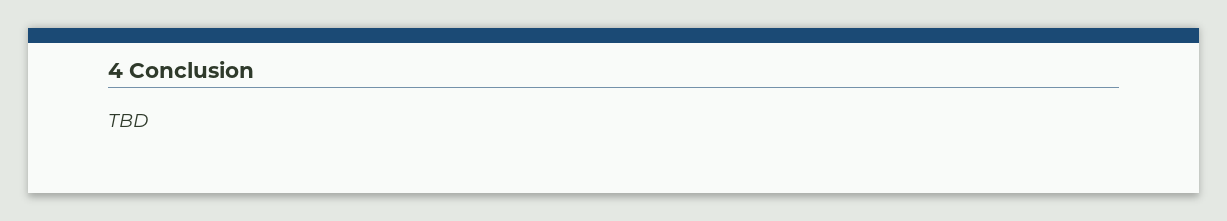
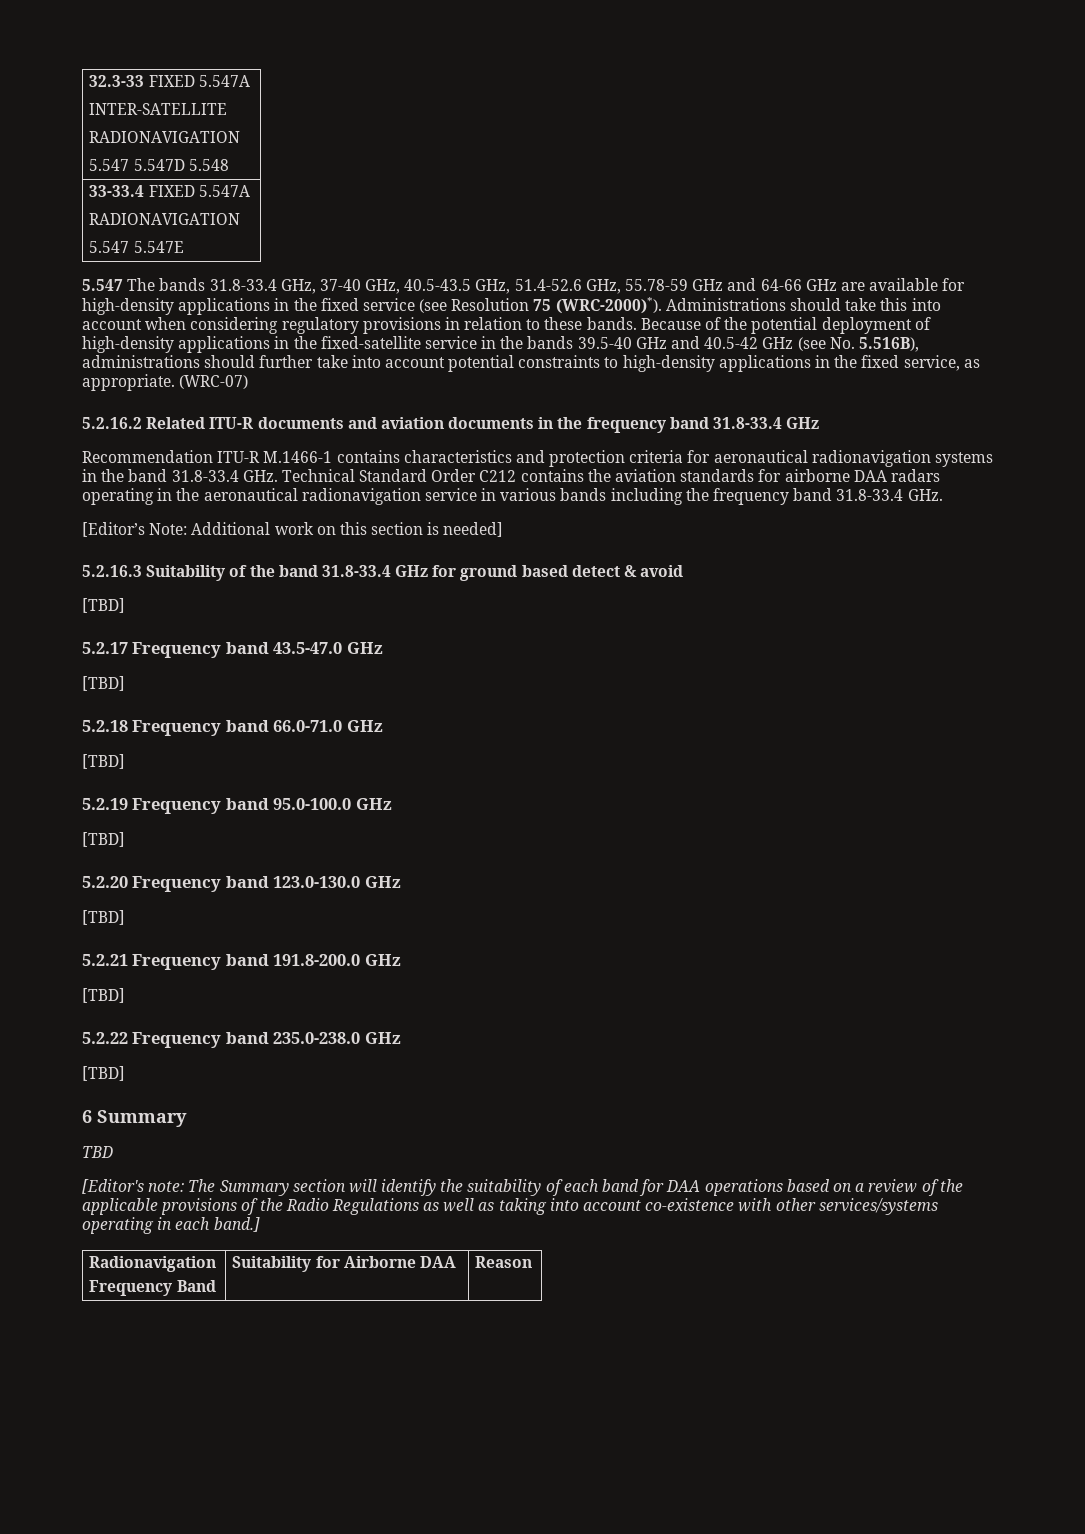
[108,61,254,78] [108,114,148,127] 4 Conclusion // TBD -> [89,75,250,87] [89,103,228,115] [89,131,241,143] [89,159,229,171] [89,185,250,197] [89,213,241,225] [89,241,184,253] [82,278,966,294] [82,297,941,315] [82,317,931,334] [82,336,919,353] [82,355,980,372] [82,374,249,391] [82,417,820,433] [82,450,994,467] [82,469,940,482] [82,488,943,505] [82,522,504,537] [82,565,684,581] [82,598,125,613] [82,642,383,658] [82,676,125,691] [82,720,383,736] [82,754,125,769] [82,798,392,814] [82,832,125,847] [82,876,401,892] [82,910,125,925] [82,954,401,970] [82,988,125,1003] [82,1032,401,1048] [82,1066,125,1081] [82,1110,187,1127] [82,1146,113,1158] [82,1179,963,1196] [82,1198,938,1215] [82,1217,260,1234] [89,1256,217,1272] [89,1280,216,1296] [232,1256,456,1272] [475,1256,533,1268] 32.3-33 FIXED 5.547A // INTER-SATELLITE // RADIONAVIGATION // 5.547 5.547D 5.548 // 33-33.4 FIXED 5.547A // RADIONAVIGATION // 5.547 5.547E // 5.547 The bands 31.8-33.4 GHz, 37-40 GHz, 40.5-43.5 GHz, 51.4-52.6 GHz, 55.78-59 GHz and 64-66 GHz are available for high-density applications in the fixed service (see Resolution 75 (WRC-2000)*). Administrations should take this into account when considering regulatory provisions in relation to these bands. Because of the potential deployment of high-density applications in the fixed-satellite service in the bands 39.5-40 GHz and 40.5-42 GHz (see No. 5.516B), administrations should further take into account potential constraints to high-density applications in the fixed service, as appropriate. (WRC-07) // 5.2.16.2 Related ITU-R documents and aviation documents in the frequency band 31.8-33.4 GHz // Recommendation ITU-R M.1466-1 contains characteristics and protection criteria for aeronautical radionavigation systems in the band 31.8-33.4 GHz. Technical Standard Order C212 contains the aviation standards for airborne DAA radars operating in the aeronautical radionavigation service in various bands including the frequency band 31.8-33.4 GHz. // [Editor’s Note: Additional work on this section is needed] // 5.2.16.3 Suitability of the band 31.8-33.4 GHz for ground based detect & avoid // [TBD] // 5.2.17 Frequency band 43.5-47.0 GHz // [TBD] // 5.2.18 Frequency band 66.0-71.0 GHz // [TBD] // 5.2.19 Frequency band 95.0-100.0 GHz // [TBD] // 5.2.20 Frequency band 123.0-130.0 GHz // [TBD] // 5.2.21 Frequency band 191.8-200.0 GHz // [TBD] // 5.2.22 Frequency band 235.0-238.0 GHz // [TBD] // 6 Summary // TBD // [Editor's note: The Summary section will identify the suitability of each band for DAA operations based on a review of the applicable provisions of the Radio Regulations as well as taking into account co-existence with other services/systems operating in each band.] // Radionavigation // Frequency Band | Suitability for Airborne DAA | Reason

